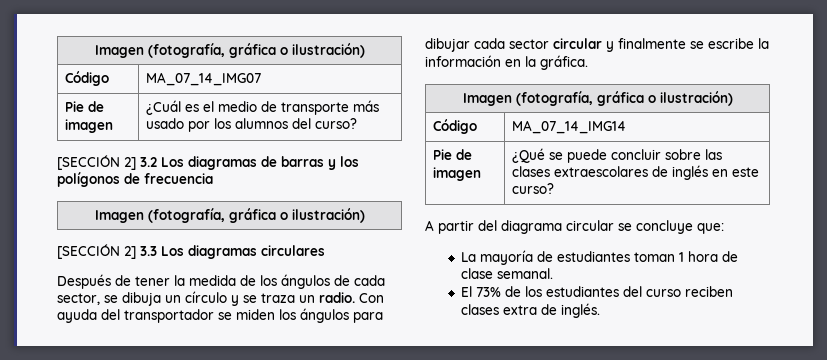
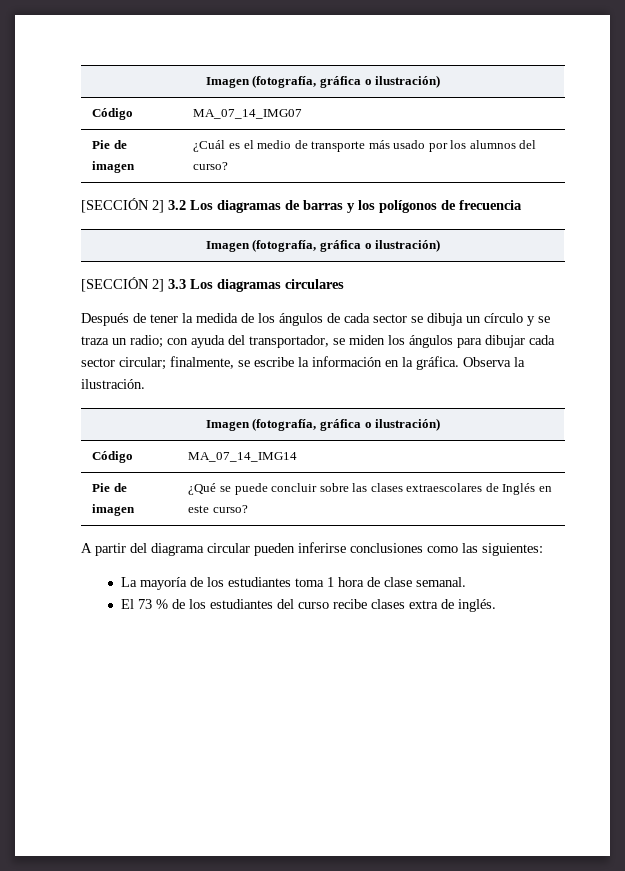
[57,293,100,305] sector, -> [373,314,407,323] sector
[319,292,384,303] radio. Con -> [130,335,188,348] radio; con
[124,309,214,323] transportador -> [249,335,329,348] transportador,
[553,38,686,52] circular y finalmente -> [119,356,234,370] circular; finalmente,
(588, 62) none -> [463,357,525,367] [81,379,145,389] Observa la ilustración.
[671,165,708,180] inglés -> [502,483,536,495] Inglés
[618,220,724,234] se concluye que: -> [254,542,543,556] pueden inferirse conclusiones como las siguientes:
[556,251,675,262] estudiantes toman -> [206,577,324,587] los estudiantes toma
[475,287,501,297] 73% -> [137,599,168,609] 73 %
[684,286,733,297] reciben -> [332,599,367,609] recibe

